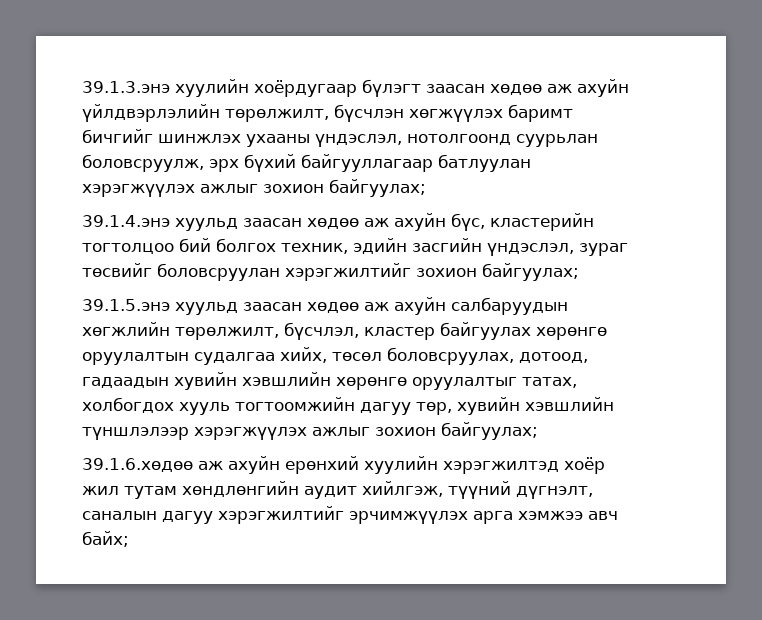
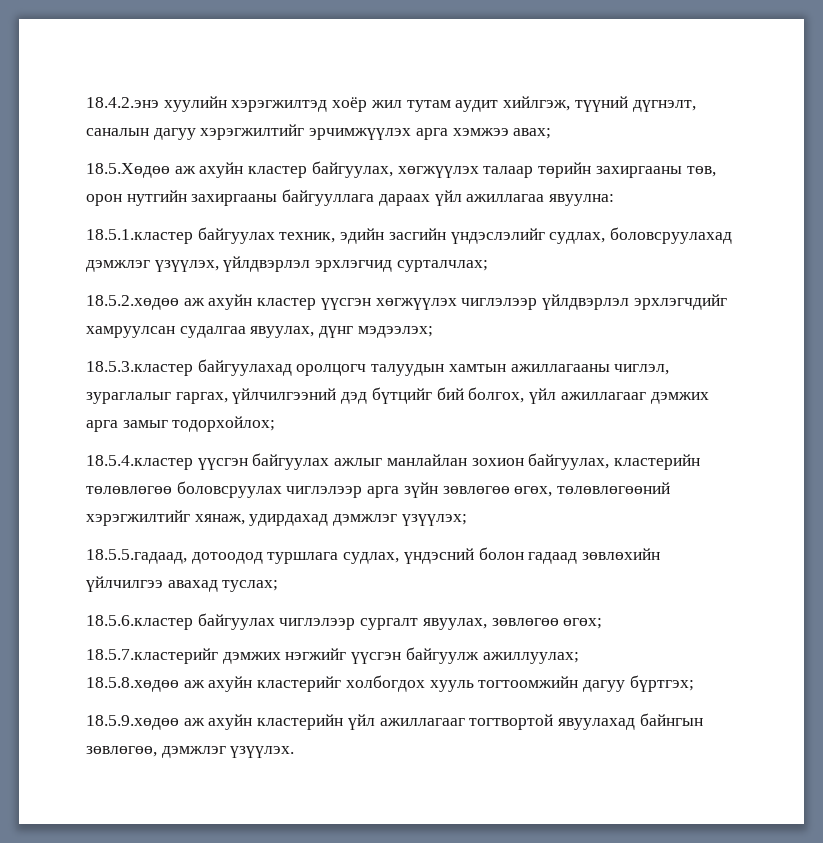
[82,79,629,97] [82,104,573,122] [82,129,598,147] [82,154,531,172] [82,179,426,197] [82,213,594,231] [82,238,628,256] [82,263,579,281] [82,297,568,315] [82,322,607,340] [82,347,588,365] [82,372,577,390] [82,397,614,415] [82,422,538,440] [82,456,359,474] 39.1.3.энэ хуулийн хоёрдугаар бүлэгт заасан хөдөө аж ахуйн үйлдвэрлэлийн төрөлжилт, бүсчлэн хөгжүүлэх баримт бичгийг шинжлэх ухааны үндэслэл, нотолгоонд суурьлан боловсруулж, эрх бүхий байгууллагаар батлуулан хэрэгжүүлэх ажлыг зохион байгуулах; // 39.1.4.энэ хуульд заасан хөдөө аж ахуйн бүс, кластерийн тогтолцоо бий болгох техник, эдийн засгийн үндэслэл, зураг төсвийг боловсруулан хэрэгжилтийг зохион байгуулах; // 39.1.5.энэ хуульд заасан хөдөө аж ахуйн салбаруудын хөгжлийн төрөлжилт, бүсчлэл, кластер байгуулах хөрөнгө оруулалтын судалгаа хийх, төсөл боловсруулах, дотоод, гадаадын хувийн хэвшлийн хөрөнгө оруулалтыг татах, холбогдох хууль тогтоомжийн дагуу төр, хувийн хэвшлийн түншлэлээр хэрэгжүүлэх ажлыг зохион байгуулах; // 39.1.6.хөдөө аж ахуйн ерөнхий -> [86,97,159,108] 18.4.2.энэ
[182,481,299,497] хөндлөнгийн -> (451, 106) none
[588,511,618,520] [82,531,129,547] авч байх; -> [513,128,552,139] [86,161,716,178] [86,189,615,206] [86,227,733,244] [86,256,488,272] [86,294,727,310] [86,326,433,338] [86,359,670,376] [86,387,709,404] [86,416,276,432] [86,453,701,470] [86,481,671,498] [86,510,467,526] [86,547,661,564] [86,576,279,592] [86,613,603,630] [86,647,579,664] [86,675,694,692] [86,713,703,730] [86,746,295,758] авах; // 18.5.Хөдөө аж ахуйн кластер байгуулах, хөгжүүлэх талаар төрийн захиргааны төв, орон нутгийн захиргааны байгууллага дараах үйл ажиллагаа явуулна: // 18.5.1.кластер байгуулах техник, эдийн засгийн үндэслэлийг судлах, боловсруулахад дэмжлэг үзүүлэх, үйлдвэрлэл эрхлэгчид сурталчлах; // 18.5.2.хөдөө аж ахуйн кластер үүсгэн хөгжүүлэх чиглэлээр үйлдвэрлэл эрхлэгчдийг хамруулсан судалгаа явуулах, дүнг мэдээлэх; // 18.5.3.кластер байгуулахад оролцогч талуудын хамтын ажиллагааны чиглэл, зураглалыг гаргах, үйлчилгээний дэд бүтцийг бий болгох, үйл ажиллагааг дэмжих арга замыг тодорхойлох; // 18.5.4.кластер үүсгэн байгуулах ажлыг манлайлан зохион байгуулах, кластерийн төлөвлөгөө боловсруулах чиглэлээр арга зүйн зөвлөгөө өгөх, төлөвлөгөөний хэрэгжилтийг хянаж, удирдахад дэмжлэг үзүүлэх; // 18.5.5.гадаад, дотоодод туршлага судлах, үндэсний болон гадаад зөвлөхийн үйлчилгээ авахад туслах; // 18.5.6.кластер байгуулах чиглэлээр сургалт явуулах, зөвлөгөө өгөх; // 18.5.7.кластерийг дэмжих нэгжийг үүсгэн байгуулж ажиллуулах; // 18.5.8.хөдөө аж ахуйн кластерийг холбогдох хууль тогтоомжийн дагуу бүртгэх; // 18.5.9.хөдөө аж ахуйн кластерийн үйл ажиллагааг тогтвортой явуулахад байнгын зөвлөгөө, дэмжлэг үзүүлэх.

